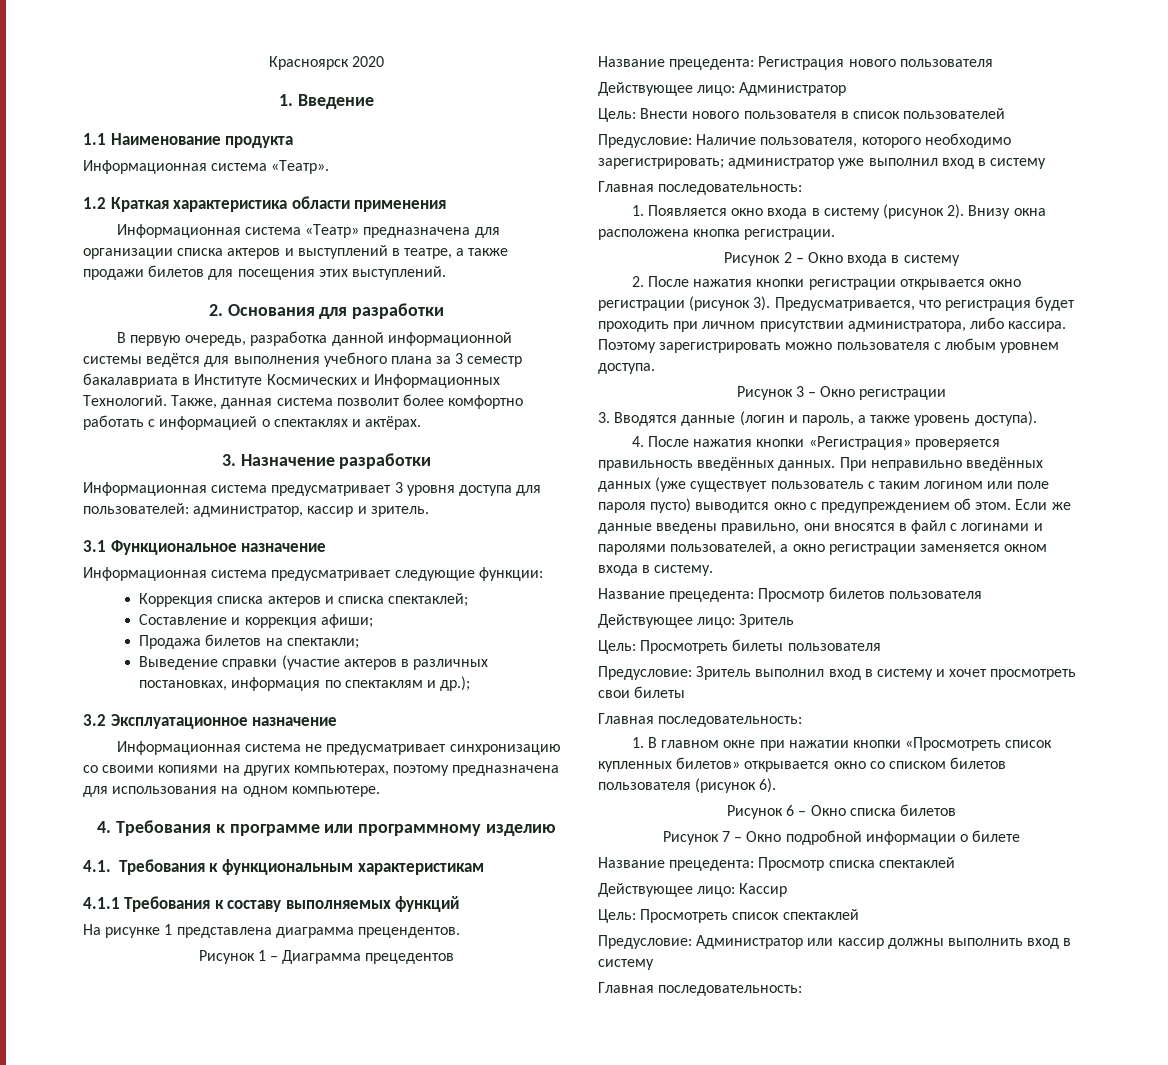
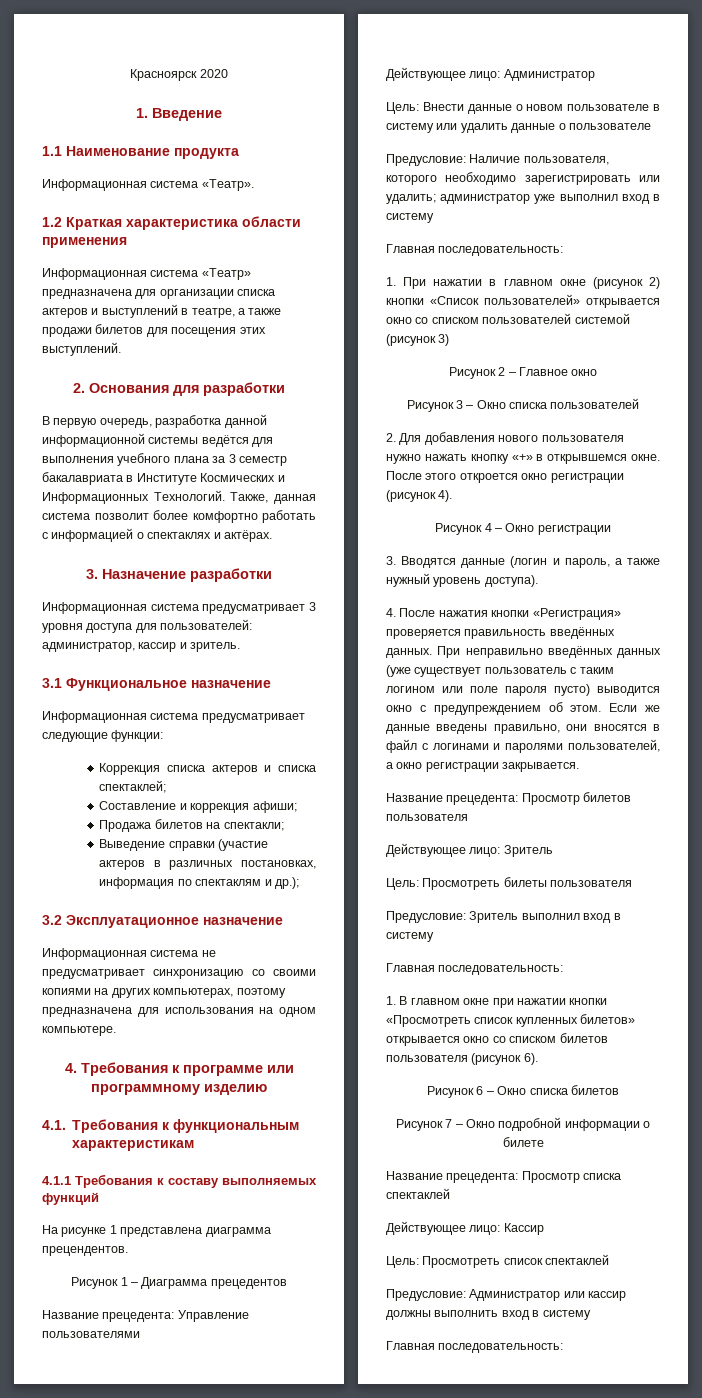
[758,56,993,70] Регистрация нового пользователя -> [177,1310,249,1322] [42,1331,140,1338] Управление пользователями
[692,108,1006,119] нового пользователя в список пользователей -> [467,104,660,114] [386,123,651,133] данные о новом пользователе в систему или удалить данные о пользователе
[598,158,724,169] зарегистрировать; -> [524,175,660,185] [386,194,436,204] зарегистрировать или удалить;
[648,204,1046,219] [598,229,836,240] [724,252,960,266] [631,276,1021,290] [598,296,1076,311] [598,317,1067,332] [598,338,1060,353] [598,363,655,374] [736,386,804,400] Появляется окно входа в систему (рисунок 2). Внизу окна расположена кнопка регистрации. // Рисунок 2 – Окно входа в систему // 2. После нажатия кнопки регистрации открывается окно регистрации (рисунок 3). Предусматривается, что регистрация будет проходить при личном присутствии администратора, либо кассира. Поэтому зарегистрировать можно пользователя с любым уровнем доступа. // Рисунок 3 -> [403,277,660,289] [386,294,660,308] [386,313,630,324] [386,334,450,346] [448,367,598,379] [406,398,640,412] [386,432,624,445] [386,454,660,464] [386,471,624,483] [386,490,453,502] [435,523,492,535] При нажатии в главном окне (рисунок 2) кнопки «Список пользователей» открывается окно со списком пользователей системой (рисунок 3) // Рисунок 2 – Главное окно // Рисунок 3 – Окно списка пользователей // 2. Для добавления нового пользователя нужно нажать кнопку «+» в открывшемся окне. После этого откроется окно регистрации (рисунок 4). // Рисунок 4
(911, 419) none -> [386,573,430,587] нужный
[919,544,1048,552] [598,565,714,576] заменяется окном входа в систему. -> [502,762,580,772] закрывается.
[936,669,1077,680] [598,686,686,698] и хочет просмотреть свои билеты -> (434, 937) none

